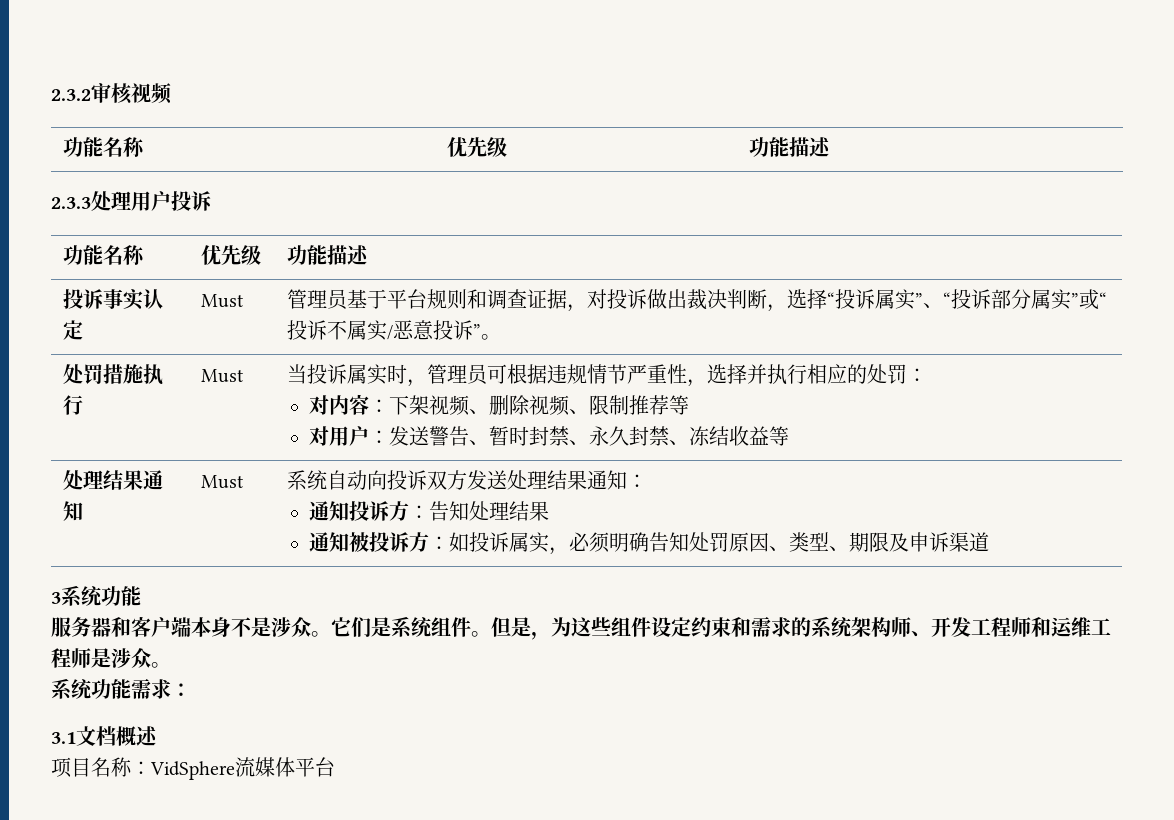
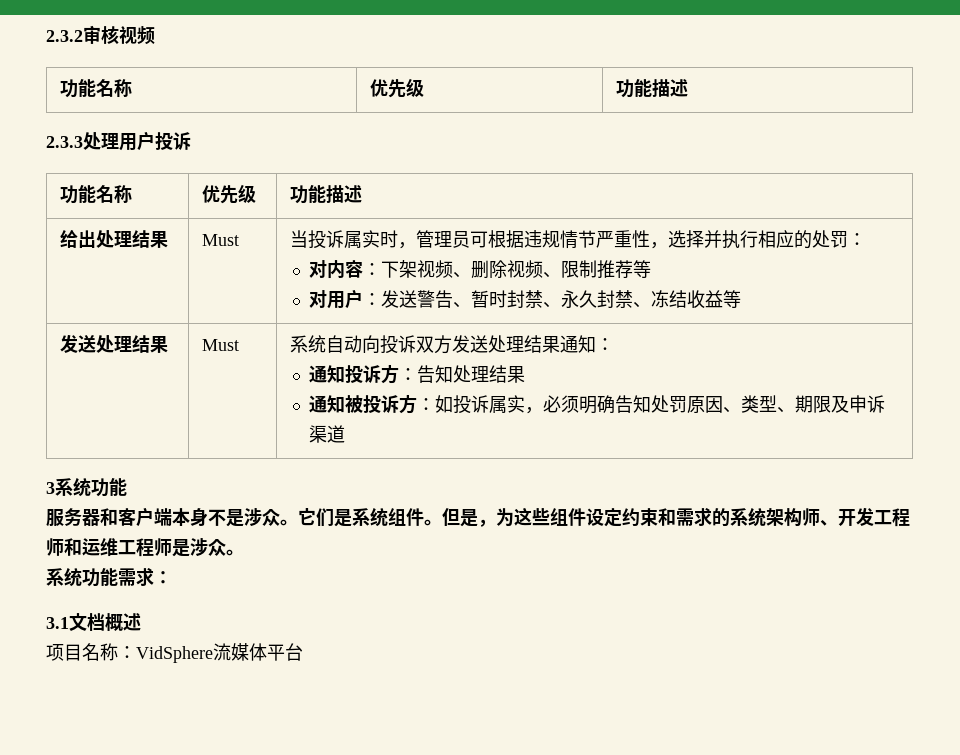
[62,289,163,310] [62,320,83,340] [200,294,244,308] [286,289,1107,312] [286,320,501,341] [62,364,163,385] [62,395,83,415] 投诉事实认定 | Must | 管理员基于平台规则和调查证据，对投诉做出裁决判断，选择“投诉属实”、“投诉部分属实”或“投诉不属实/恶意投诉”。 // 处罚措施执行 -> [59,230,168,248] 给出处理结果
[62,470,163,490] [62,501,83,521] 处理结果通知 -> [59,334,168,353] 发送处理结果

